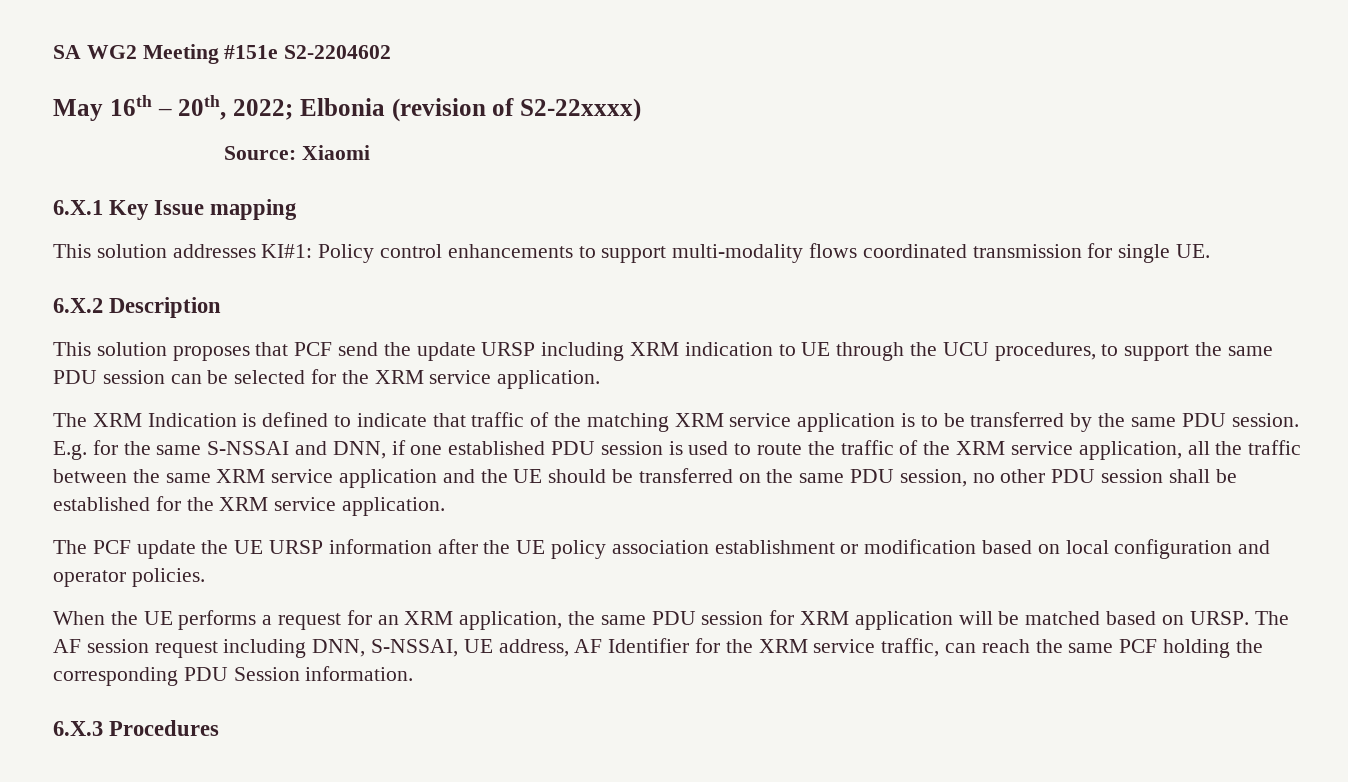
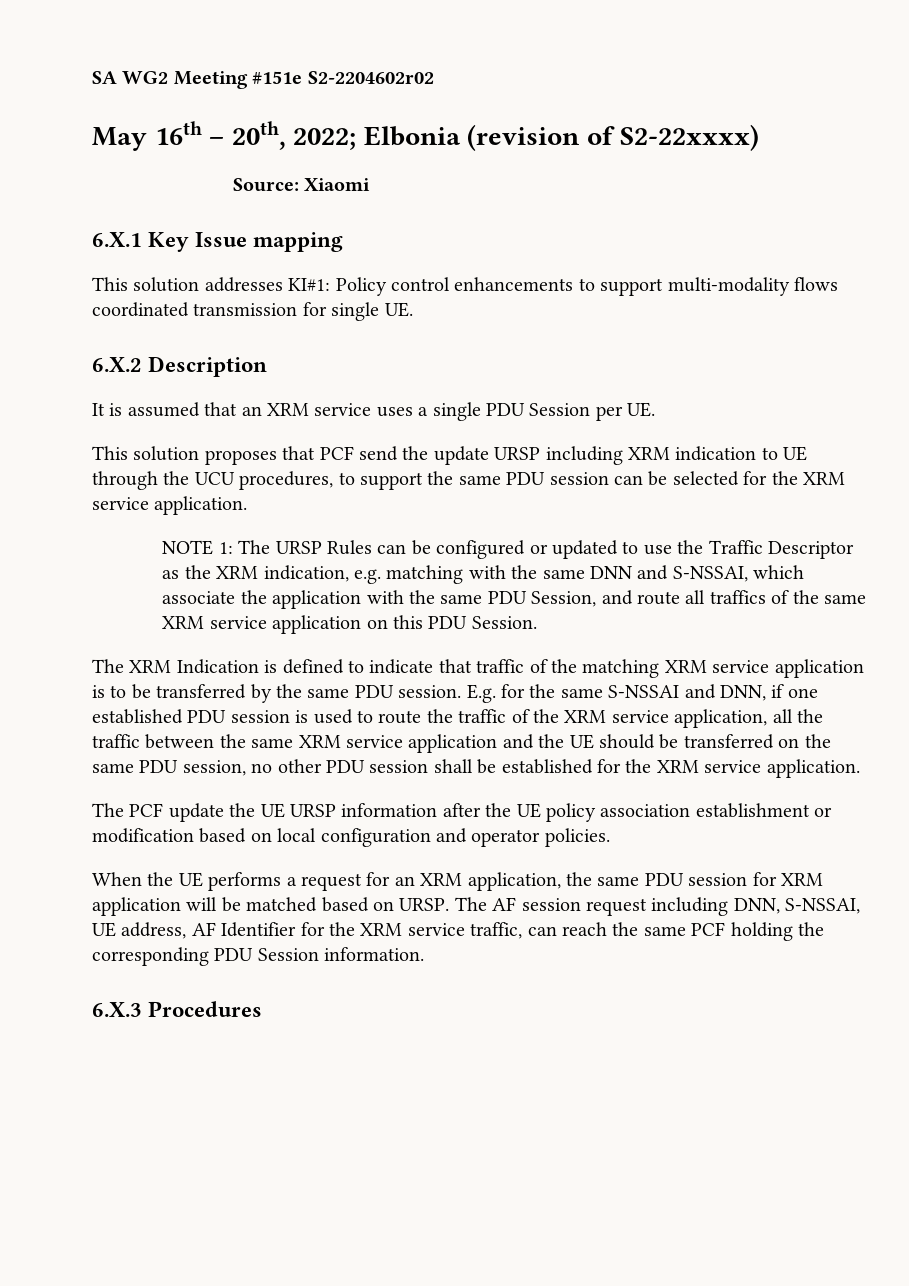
[284,45,392,59] S2-2204602 -> [307,71,434,84] S2-2204602r02
(222, 307) none -> [92,402,656,421] // It is assumed that an XRM service uses a single PDU Session per UE.
(601, 379) none -> [162,540,854,559] [162,565,805,584] [162,590,866,609] [162,615,537,634] // NOTE 1: The URSP Rules can be configured or updated to use the Traffic Descriptor as the XRM indication, e.g. matching with the same DNN and S-NSSAI, which associate the application with the same PDU Session, and route all traffics of the same XRM service application on this PDU Session.

